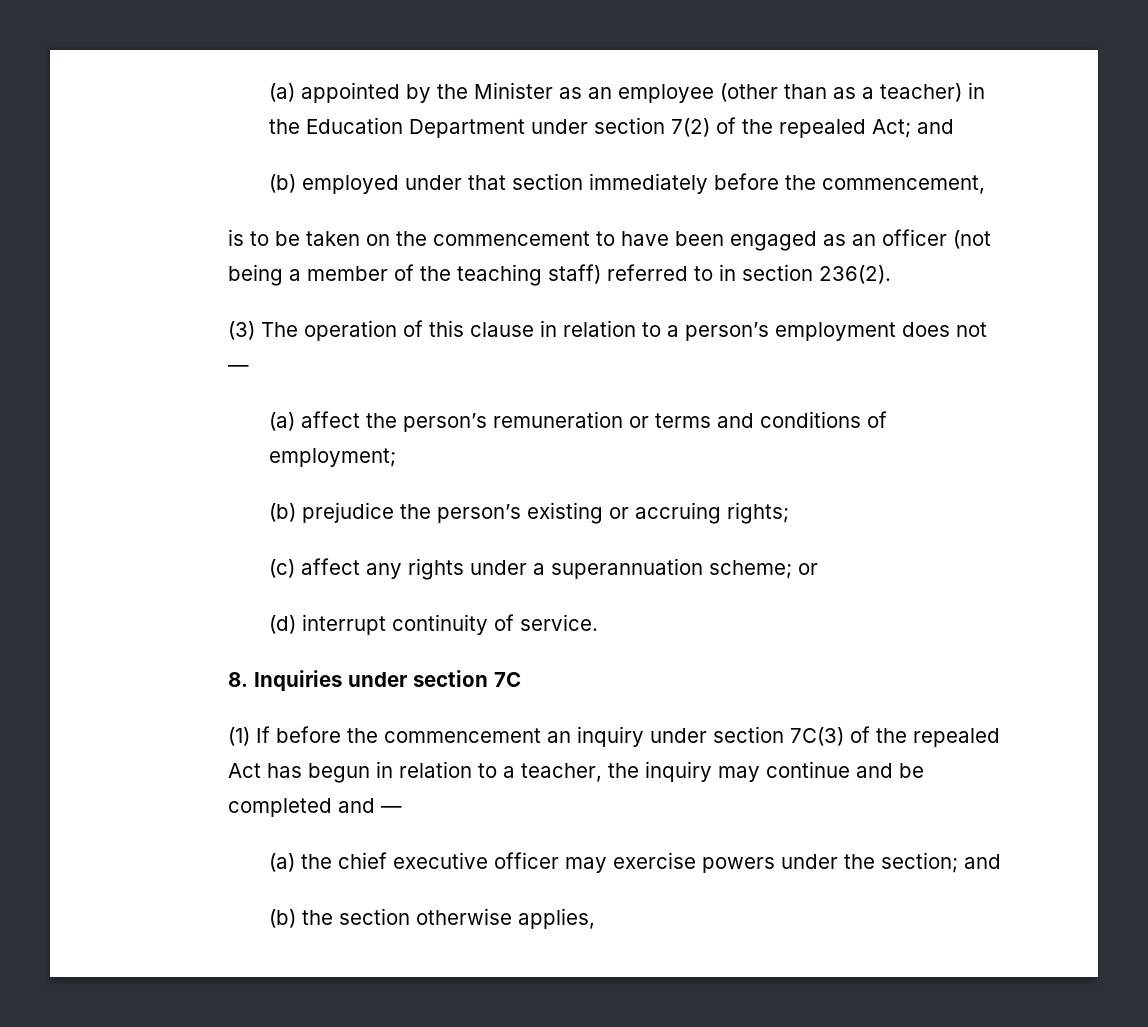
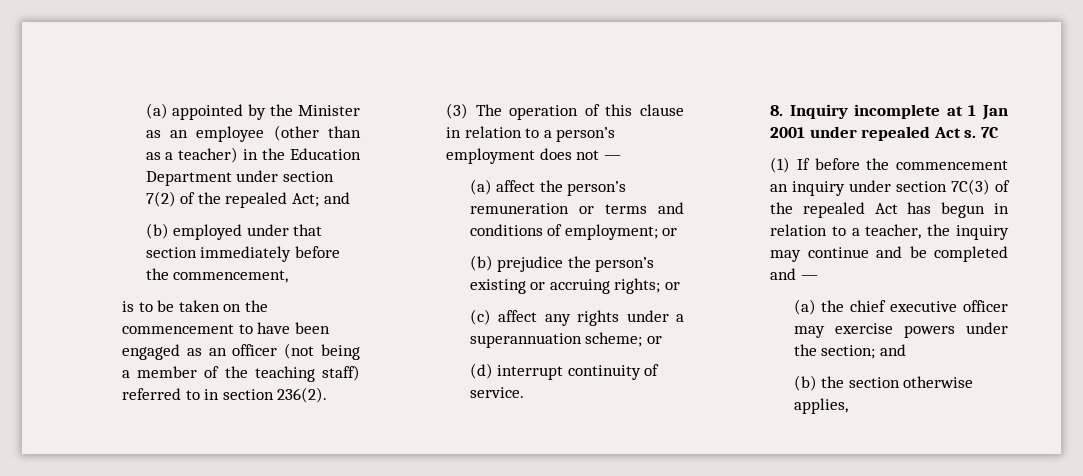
(396, 457) none -> [662,228,678,236] or
(789, 513) none -> [664,282,680,290] or
[254,670,489,691] Inquiries under section -> [789,104,1008,120] [770,126,977,141] Inquiry incomplete at 1 Jan 2001 under repealed Act s.

